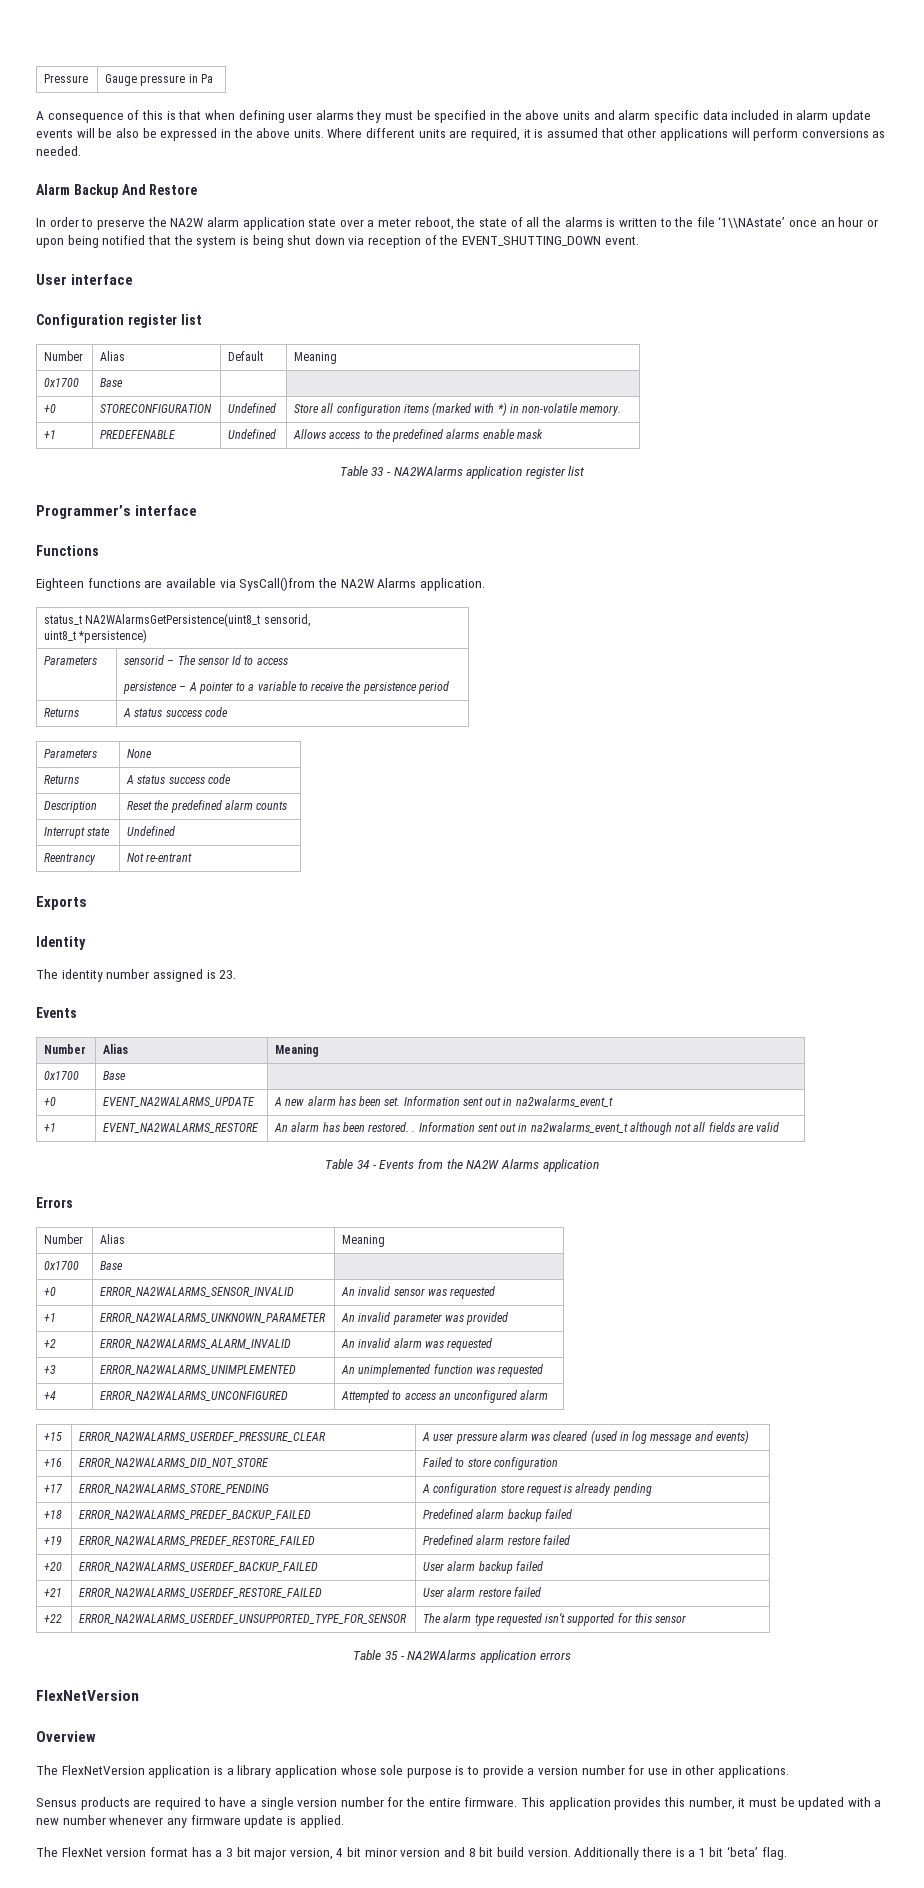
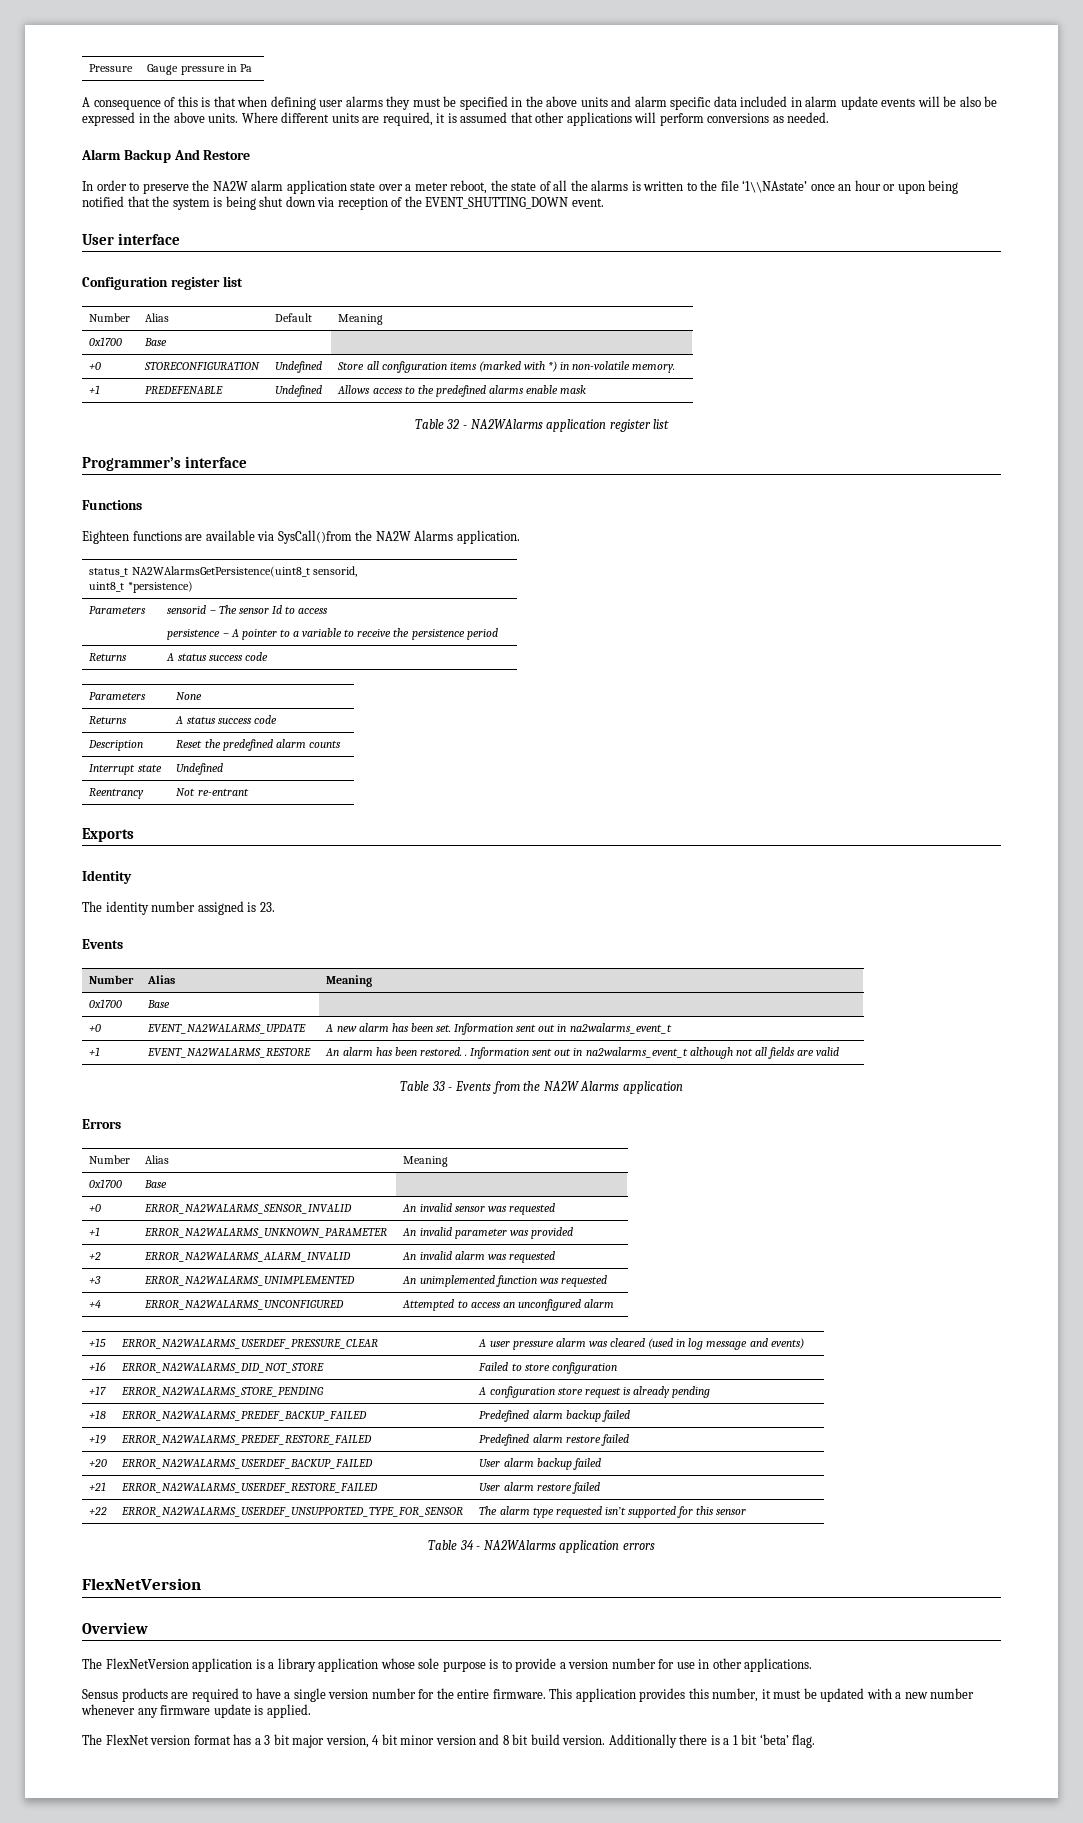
[371,467,385,476] 33 -> [446,419,460,429] 32
[357,1160,371,1169] 34 -> [431,1081,445,1091] 33
[385,1651,399,1660] 35 -> [459,1540,474,1550] 34

